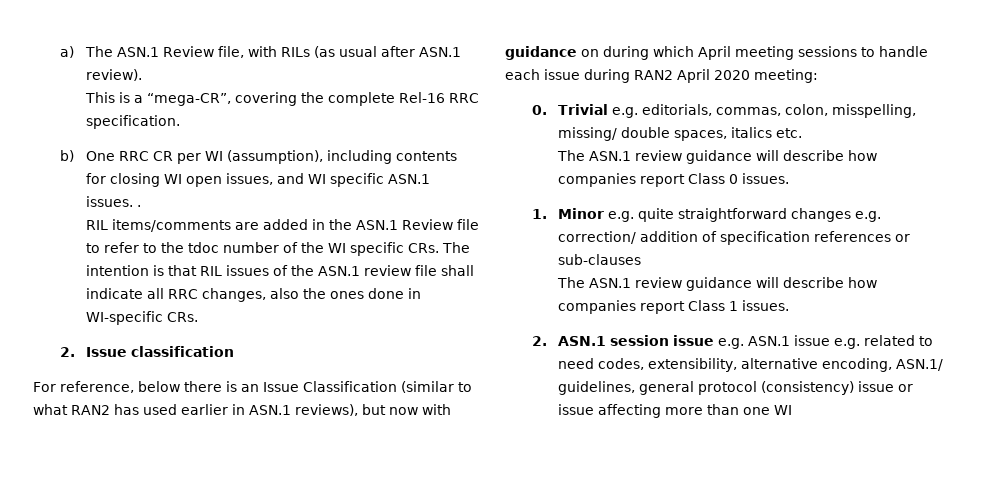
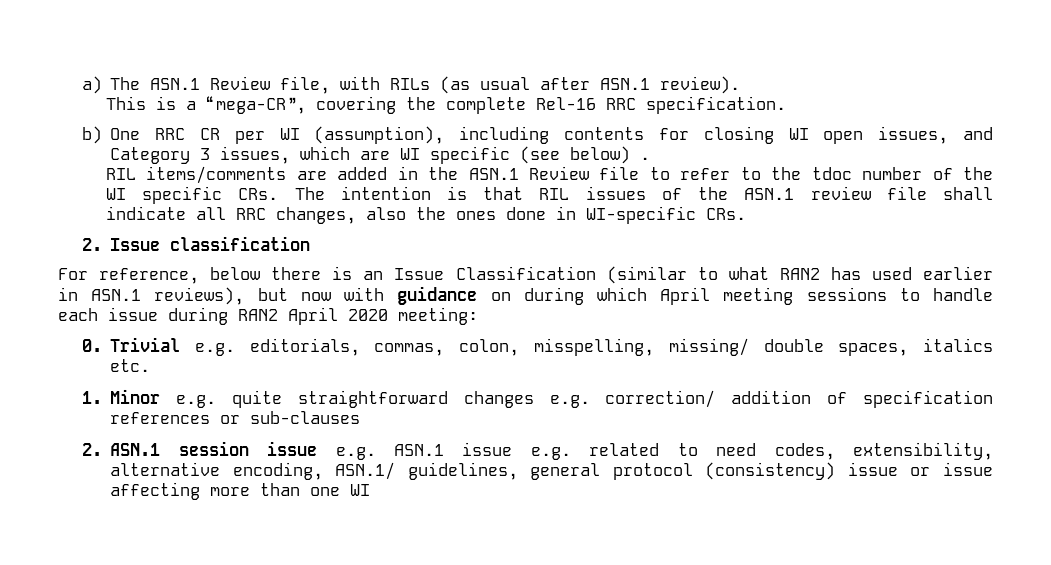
[308,173,431,187] [86,196,134,207] WI specific ASN.1 issues. -> [110,146,631,164] Category 3 issues, which are WI specific (see below)
[557,150,878,164] [558,173,790,187] // The ASN.1 review guidance will describe how companies report Class 0 issues. -> (151, 365) none
[557,277,878,291] [558,300,790,314] // The ASN.1 review guidance will describe how companies report Class 1 issues. -> (361, 417) none

